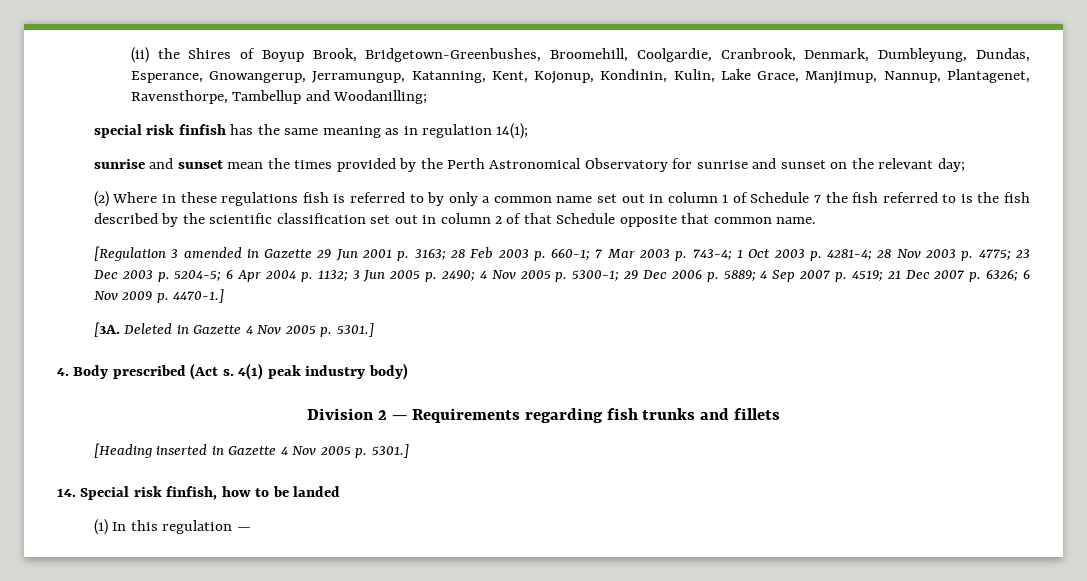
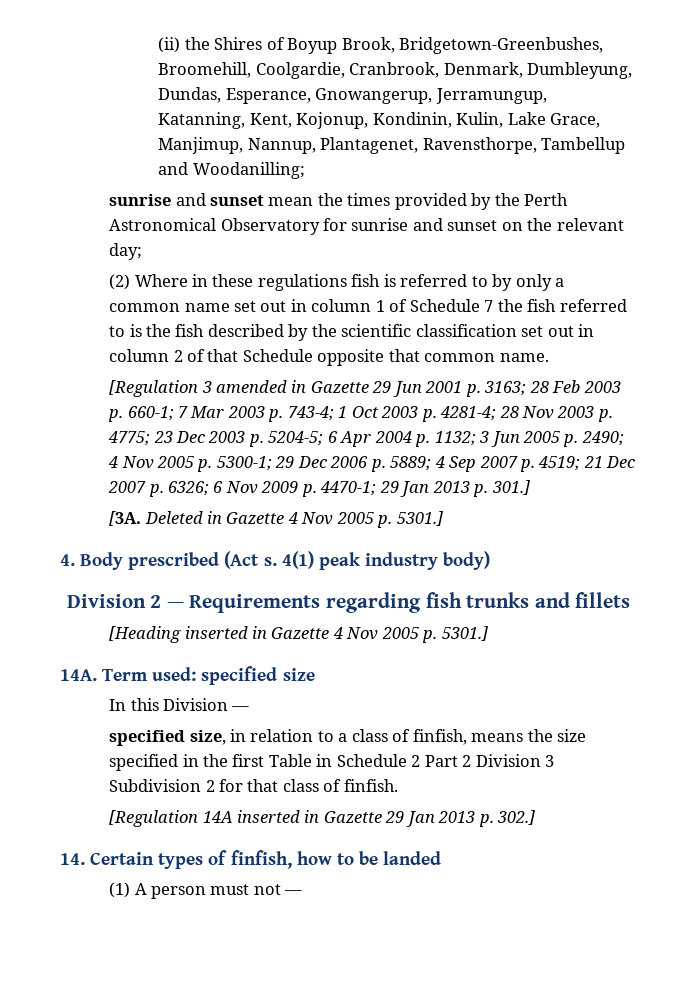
[93,123,529,139] // special risk finfish has the same meaning as in regulation 14(1); -> (305, 170) none
[173,289,225,303] 4470-1.] -> [320,480,530,497] 4470-1; 29 Jan 2013 p. 301.]
[57,486,162,500] 14. Special risk -> [60,666,315,685] [109,698,250,711] [109,729,587,746] [109,754,555,771] [109,779,398,792] [109,810,536,827] [60,850,228,869] 14A. Term used: specified size // In this Division — // specified size, in relation to a class of finfish, means the size specified in the first Table in Schedule 2 Part 2 Division 3 Subdivision 2 for that class of finfish. // [Regulation 14A inserted in Gazette 29 Jan 2013 p. 302.] // 14. Certain types of
[112,520,233,534] In this regulation -> [134,883,281,899] A person must not

